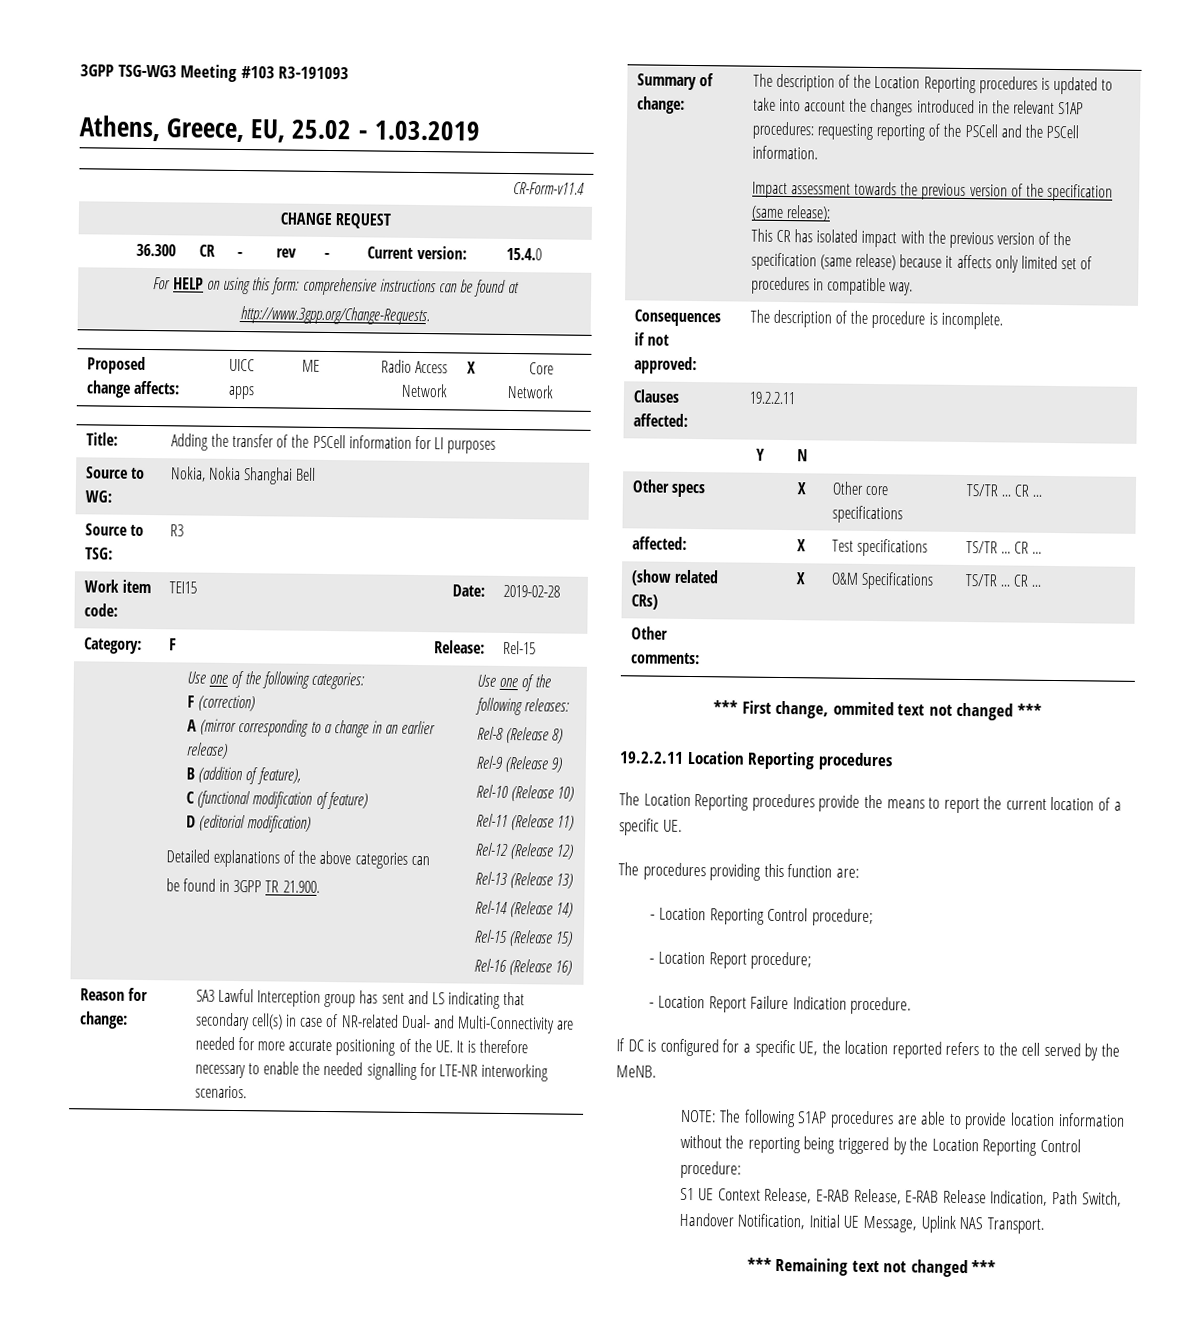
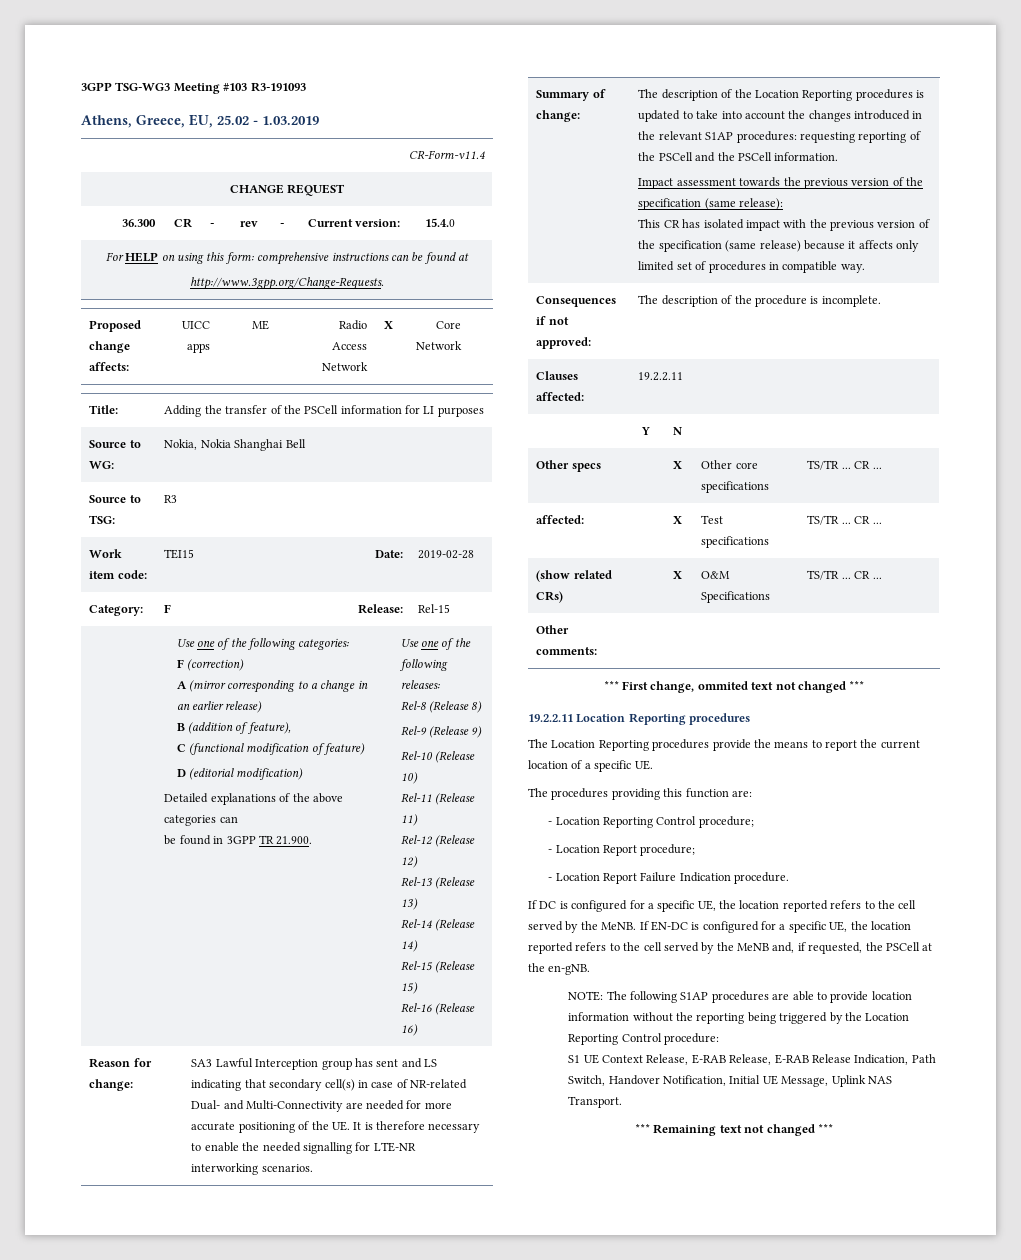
(657, 1071) none -> [639,921,911,933] [528,942,933,954] [528,963,591,975] If EN-DC is configured for a specific UE, the location reported refers to the cell served by the MeNB and, if requested, the PSCell at the en-gNB.

